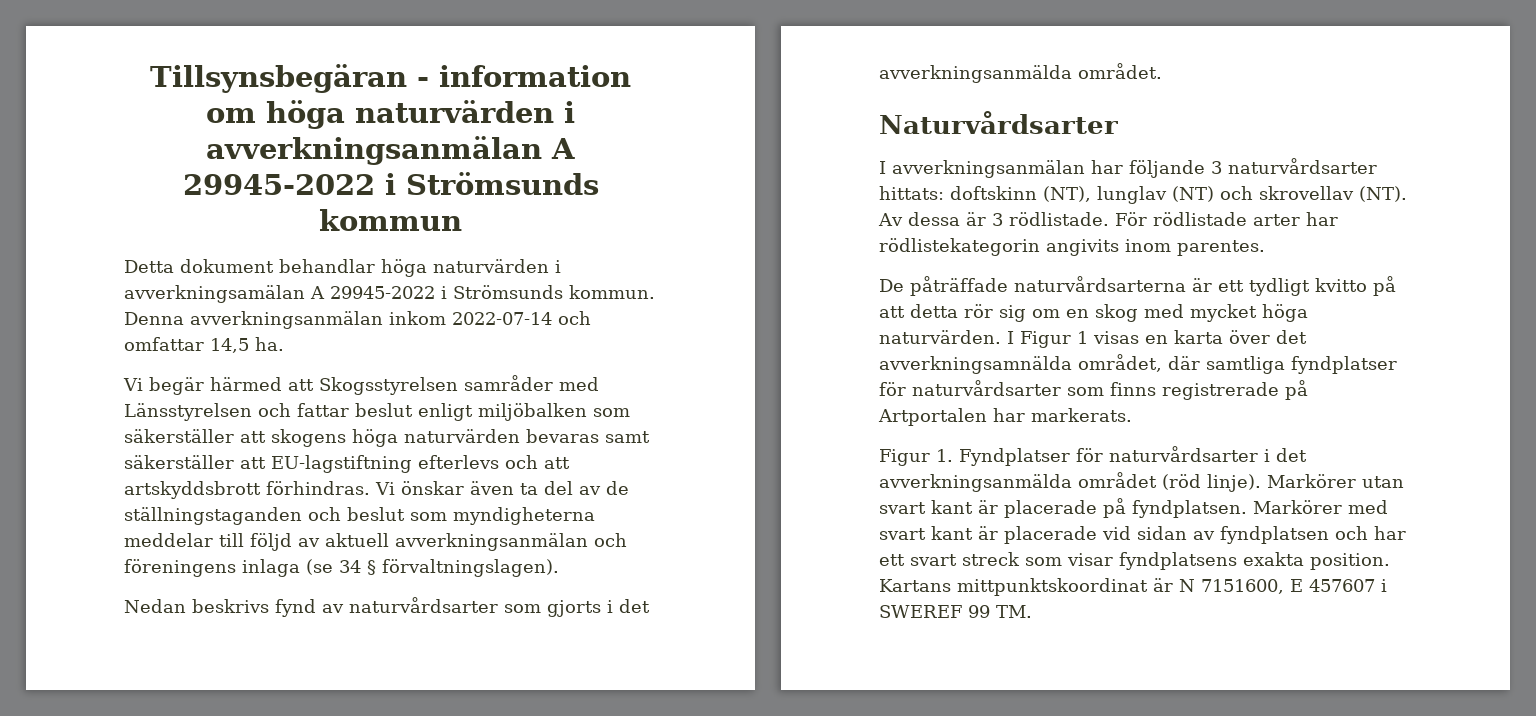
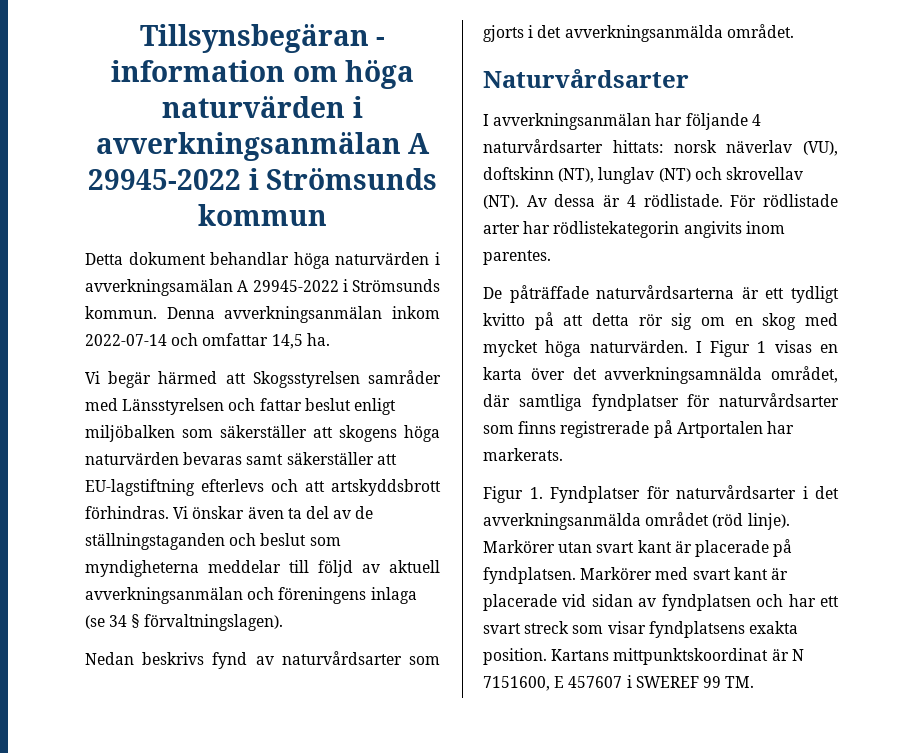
[1211,161,1222,174] 3 -> [751,114,761,126] 4
(944, 193) none -> [673,140,838,156] norsk näverlav (VU),
[991,213,1003,226] 3 -> [626,195,636,207] 4

